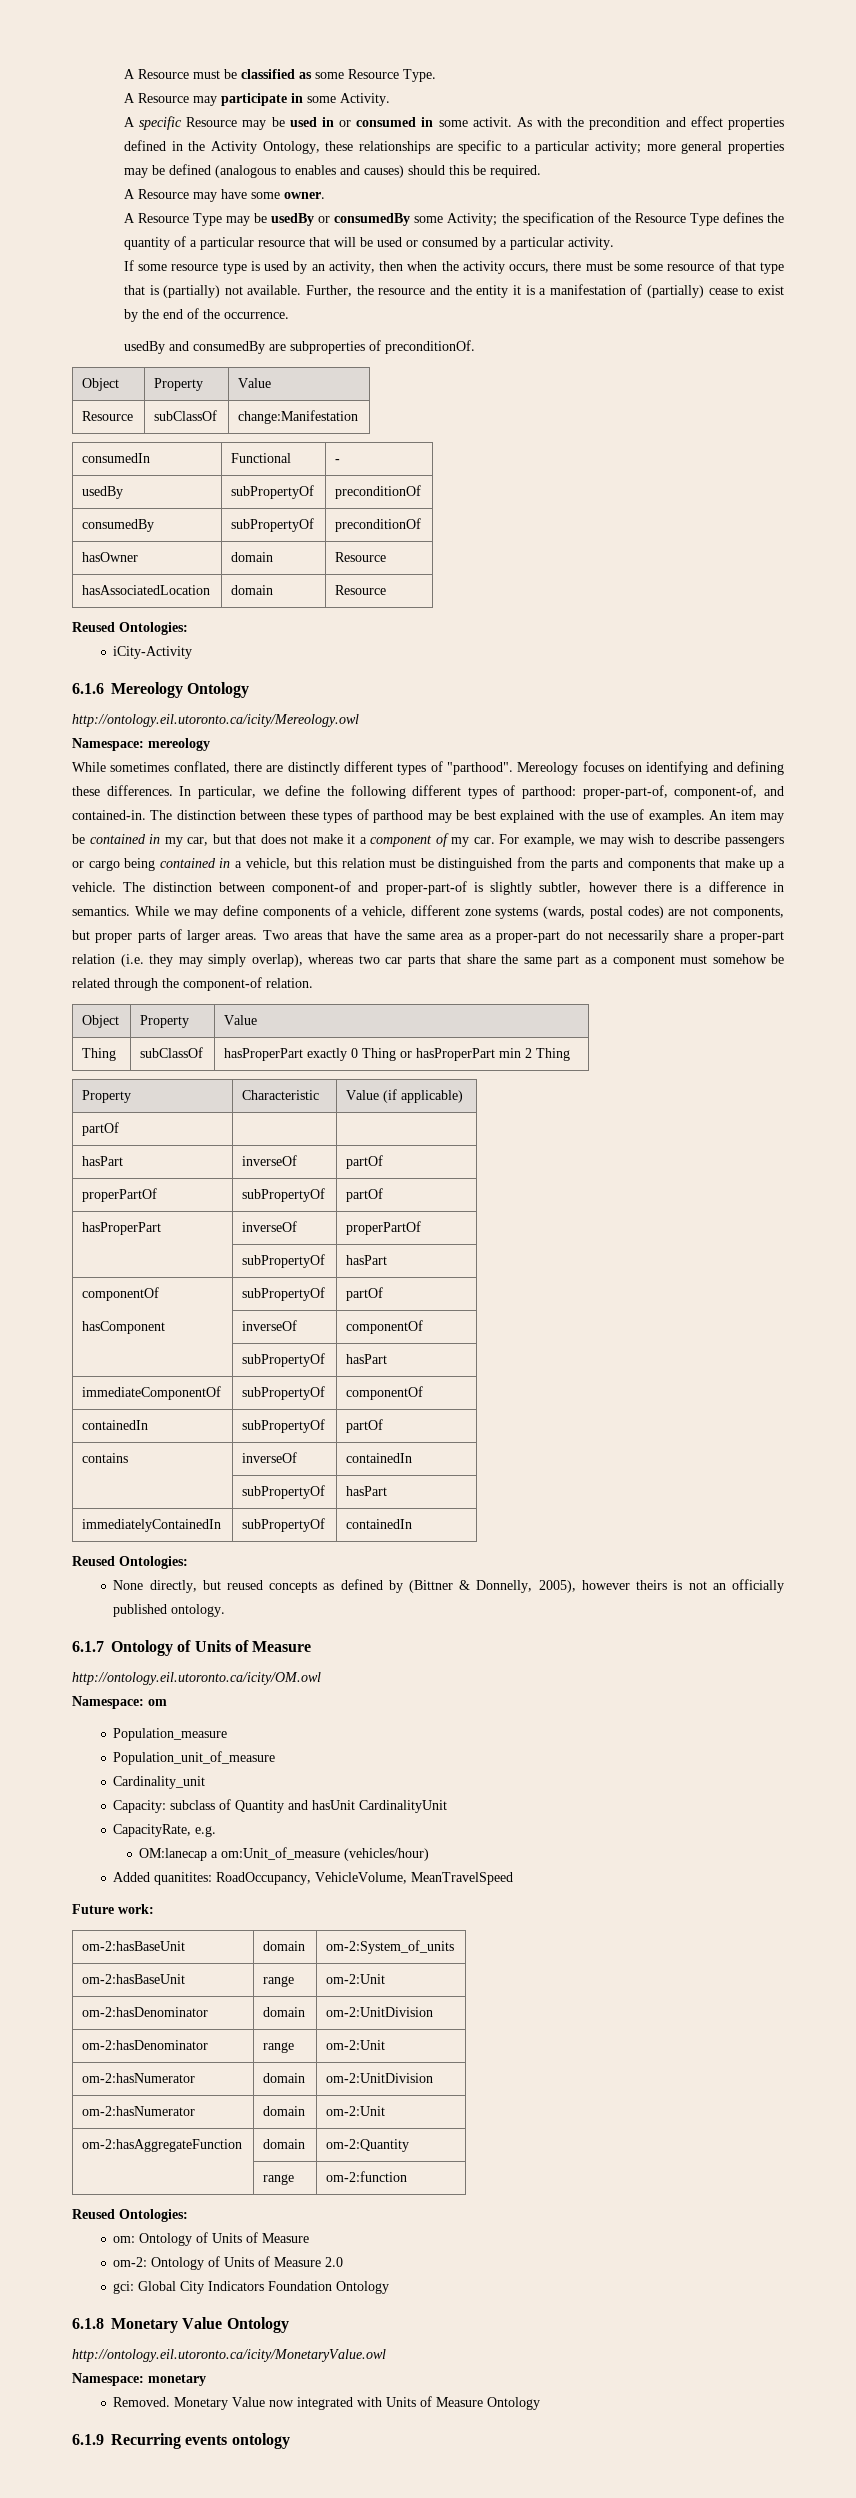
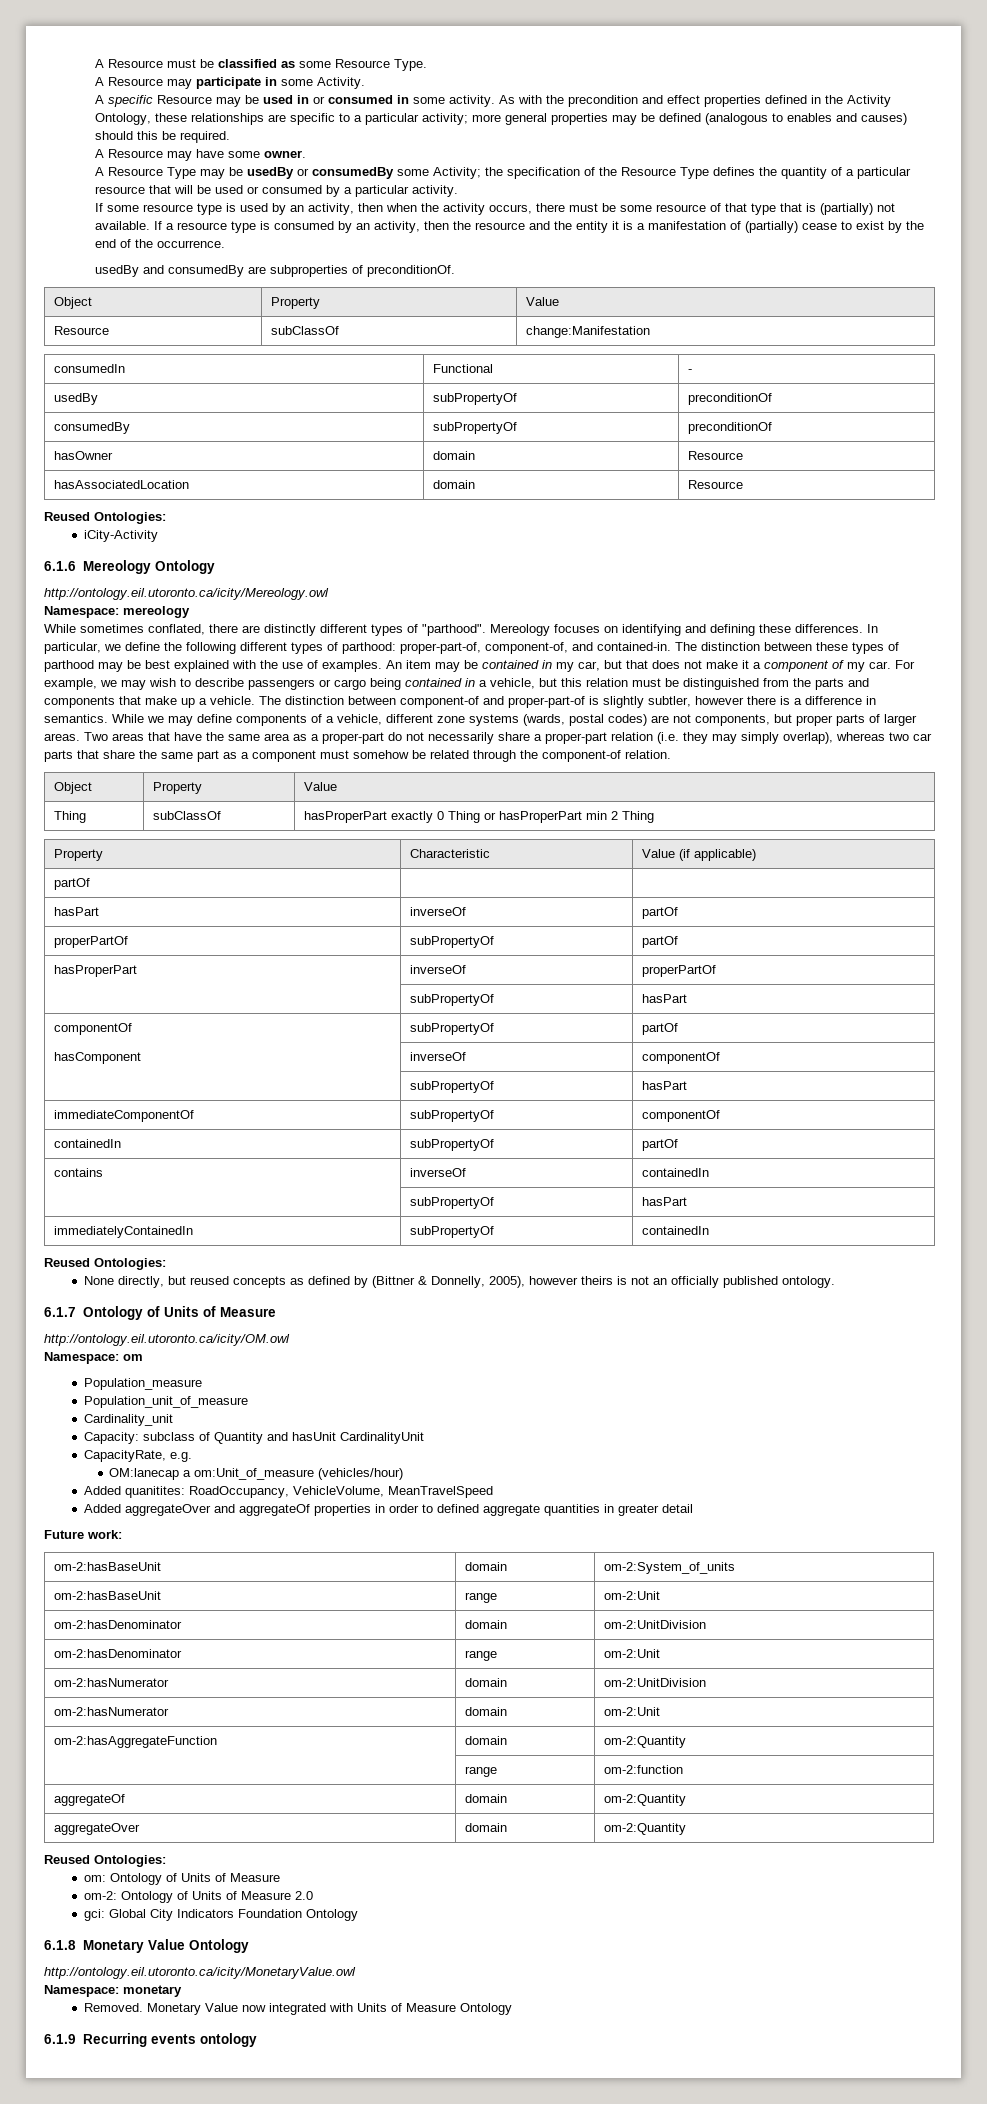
[472,117,512,127] activit. -> [449,95,496,107] activity.
[306,285,353,297] Further, -> [154,221,450,233] If a resource type is consumed by an activity, then
(514, 1878) none -> [83,1504,693,1516] // Added aggregateOver and aggregateOf properties in order to defined aggregate quantities in greater detail
(408, 2176) none -> [53,1794,125,1806] [464,1794,507,1803] [603,1794,686,1806] [53,1823,140,1835] [464,1823,507,1832] [603,1823,686,1835] // aggregateOf | domain | om-2:Quantity // aggregateOver | domain | om-2:Quantity

